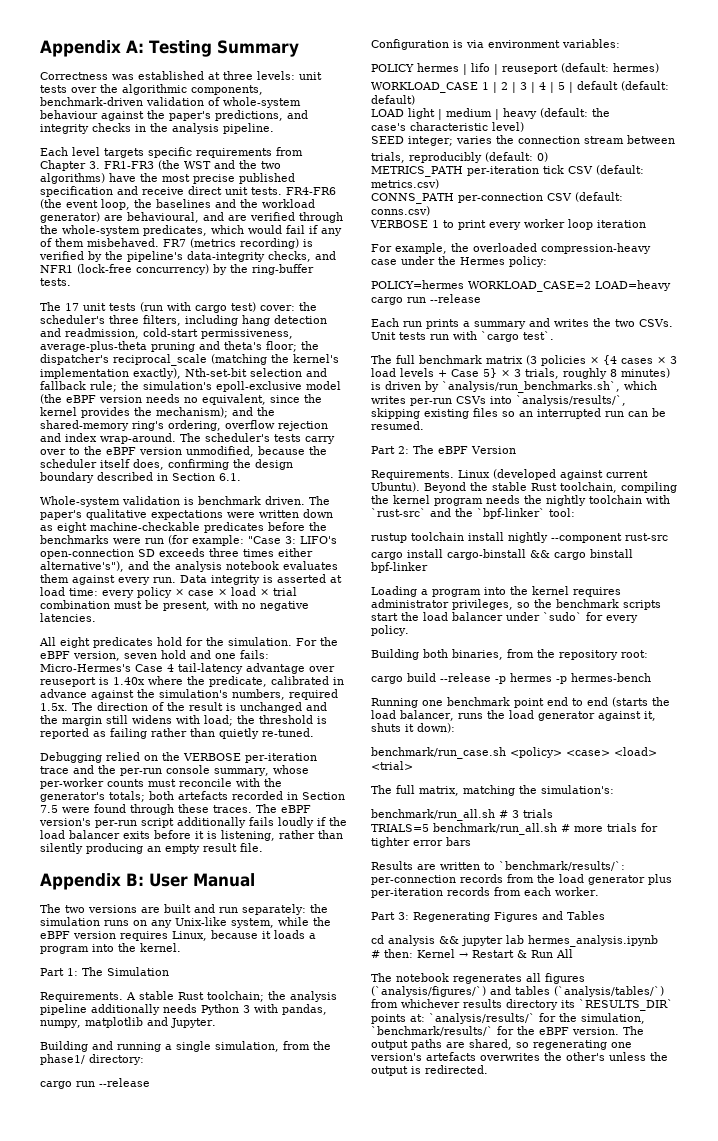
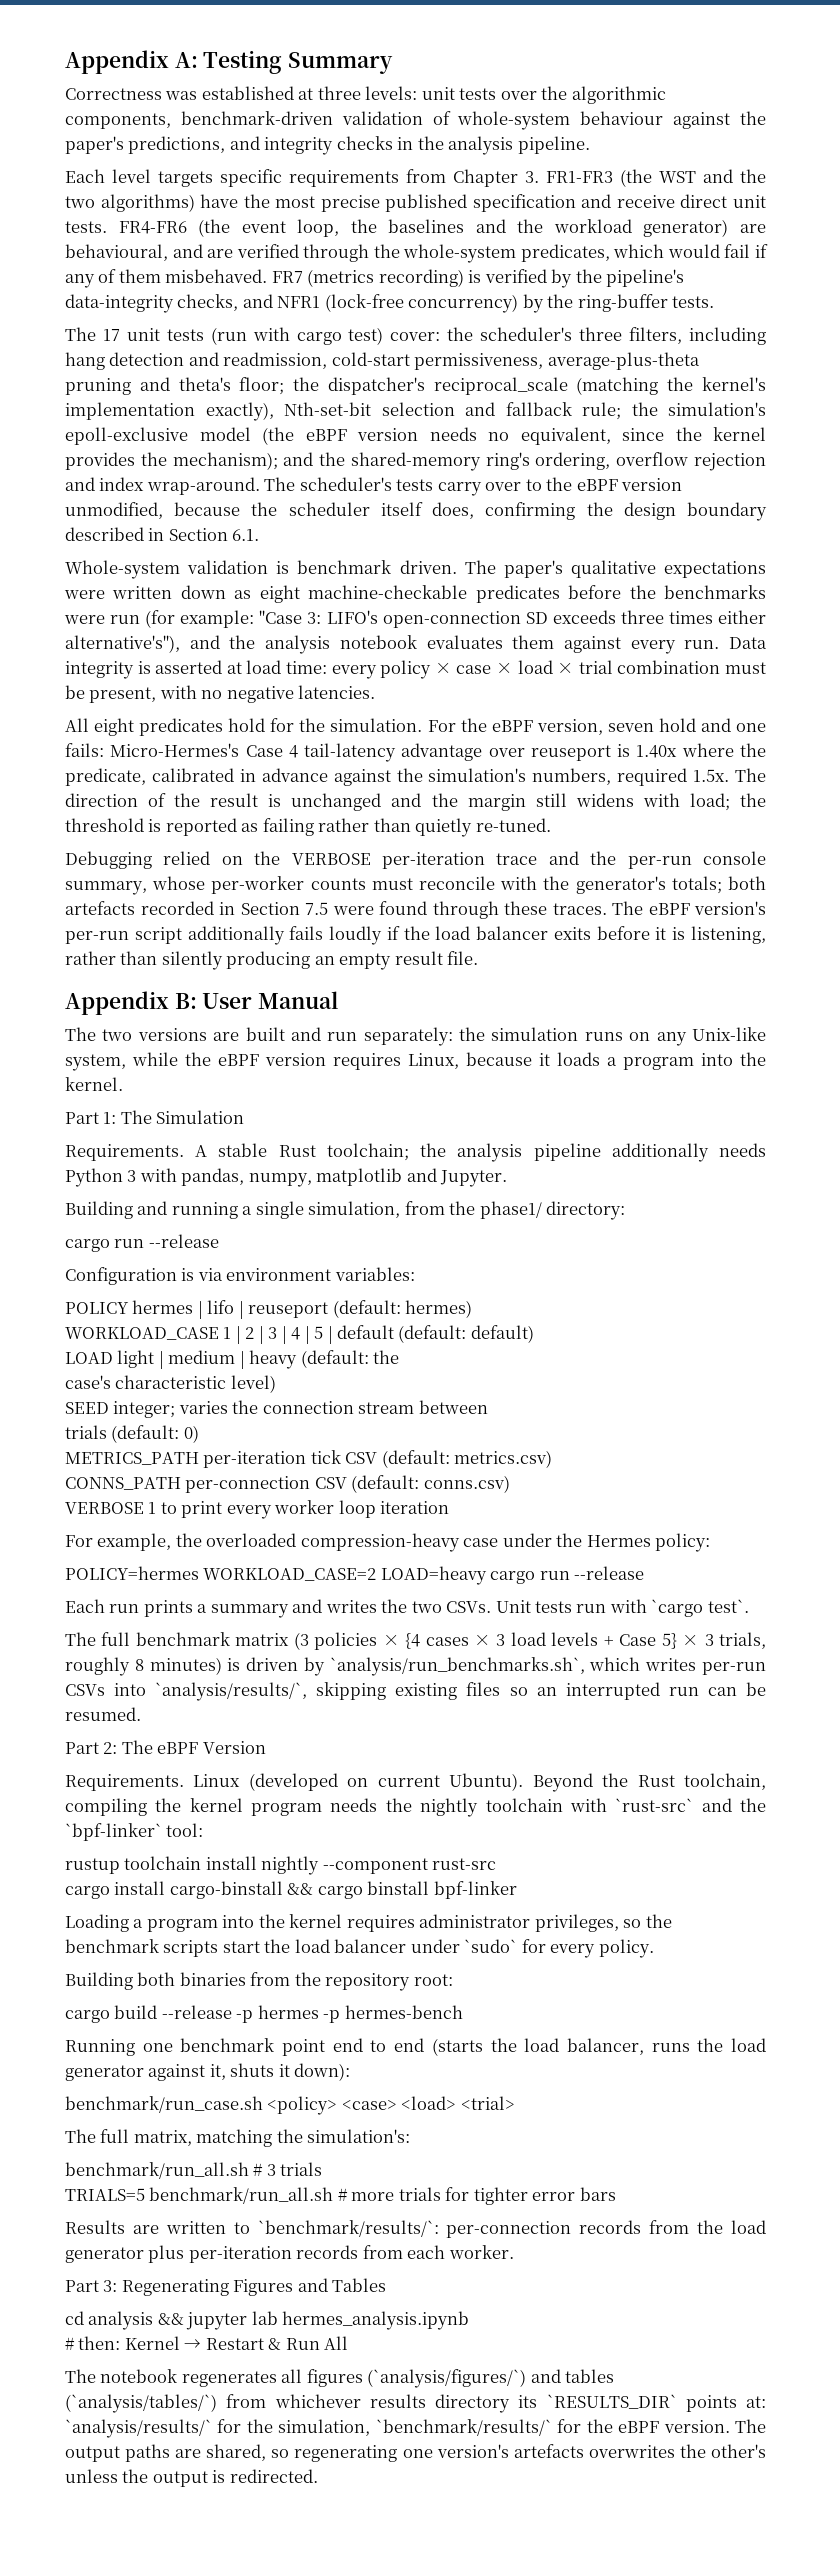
[371,152,482,163] trials, reproducibly -> [65,1425,107,1439] trials
[560,470,603,480] against -> [347,1778,369,1787] on
[492,482,527,491] stable -> (629, 1780) none
[452,649,503,660] binaries, -> [179,1972,246,1986] binaries

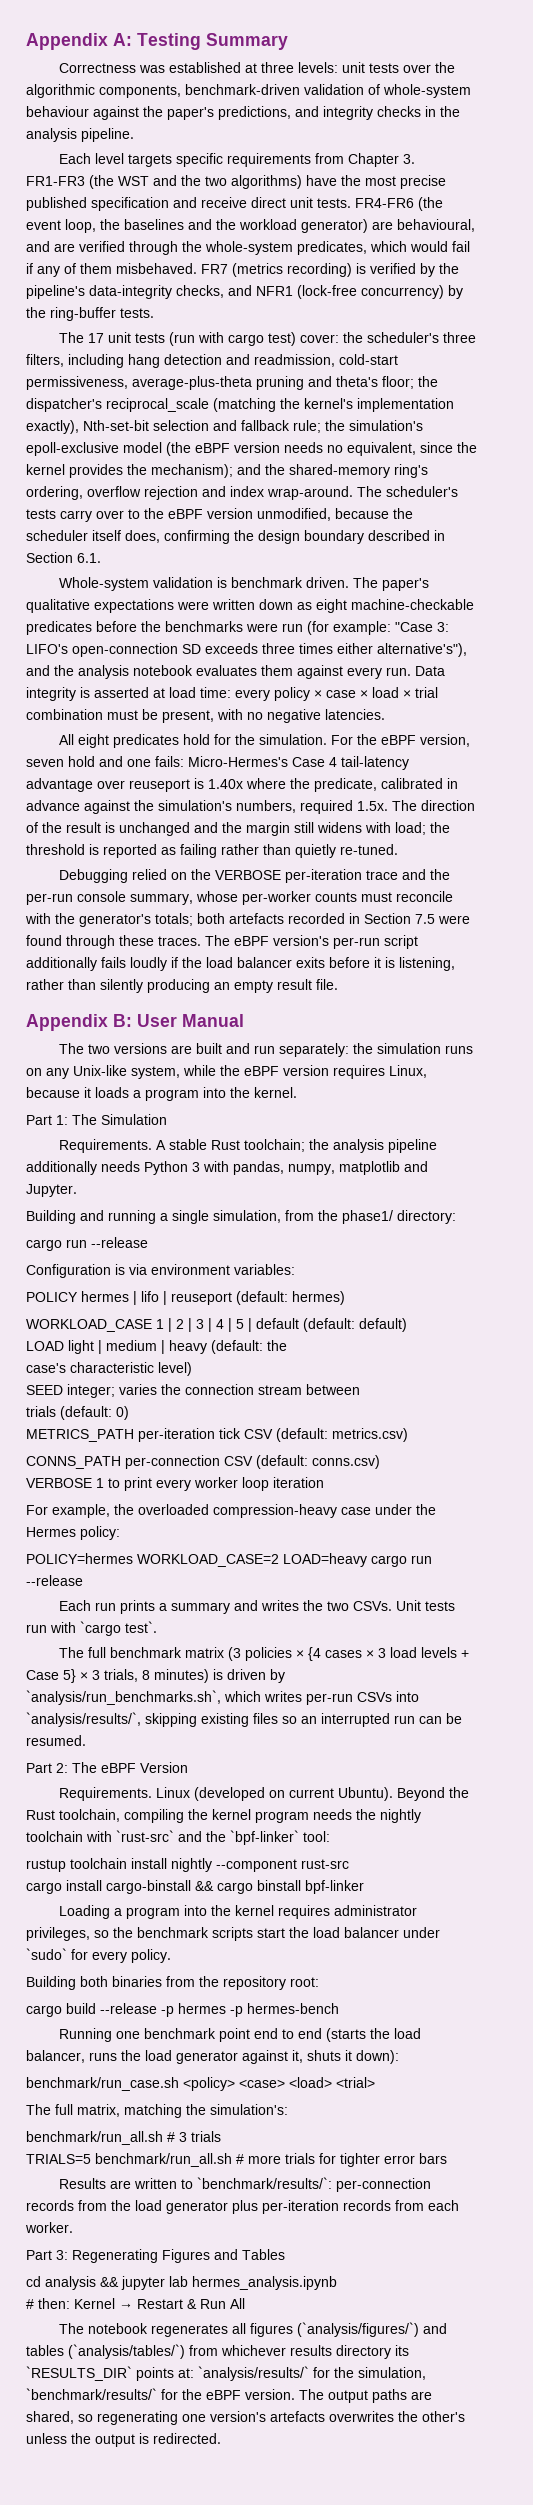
[65,1657,130,1676] roughly -> (138, 1675) none

